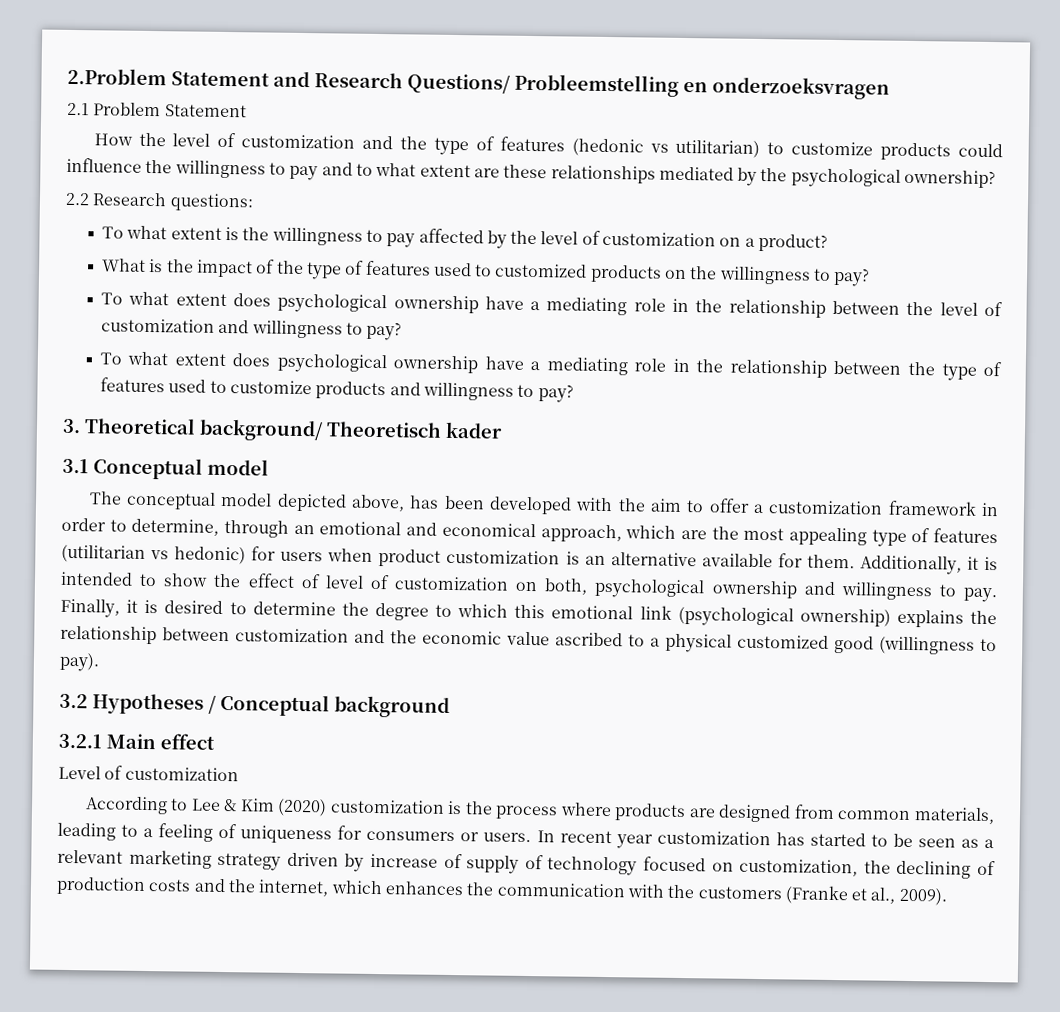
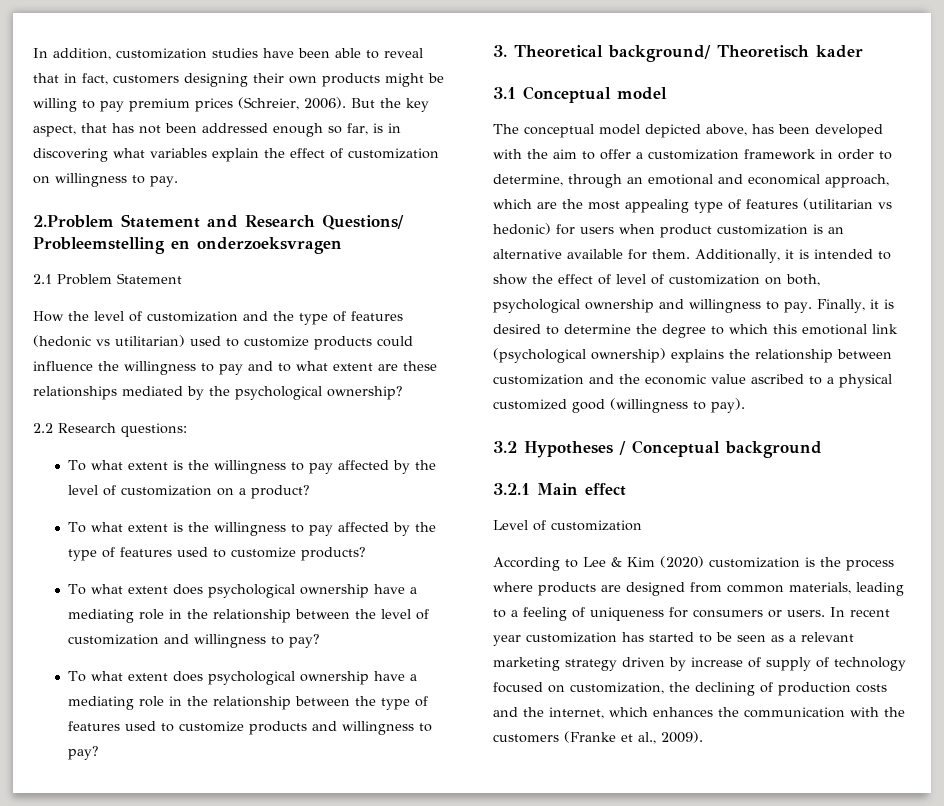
(67, 76) none -> [33,48,423,60] [33,73,444,87] [33,97,429,112] [33,123,401,137] [33,148,439,162] [33,173,178,187] In addition, customization studies have been able to reveal that in fact, customers designing their own products might be willing to pay premium prices (Schreier, 2006). But the key aspect, that has not been addressed enough so far, is in discovering what variables explain the effect of customization on willingness to pay. //
(761, 148) none -> [190,336,221,346] used
[101,258,871,287] What is the impact of the type of features used to customized products on the willingness to pay? -> [67,522,436,536] [67,547,366,561] To what extent is the willingness to pay affected by the type of features used to customize products?

